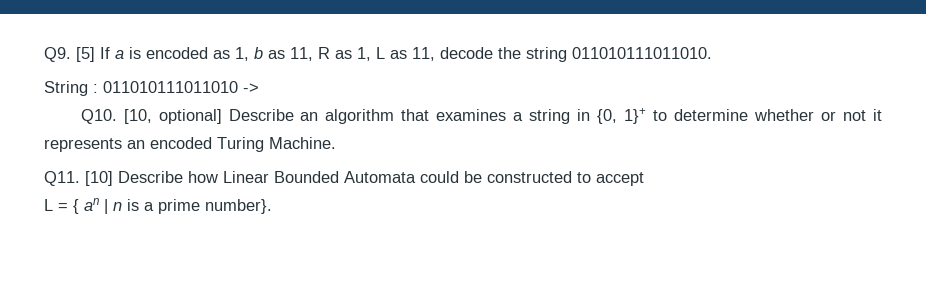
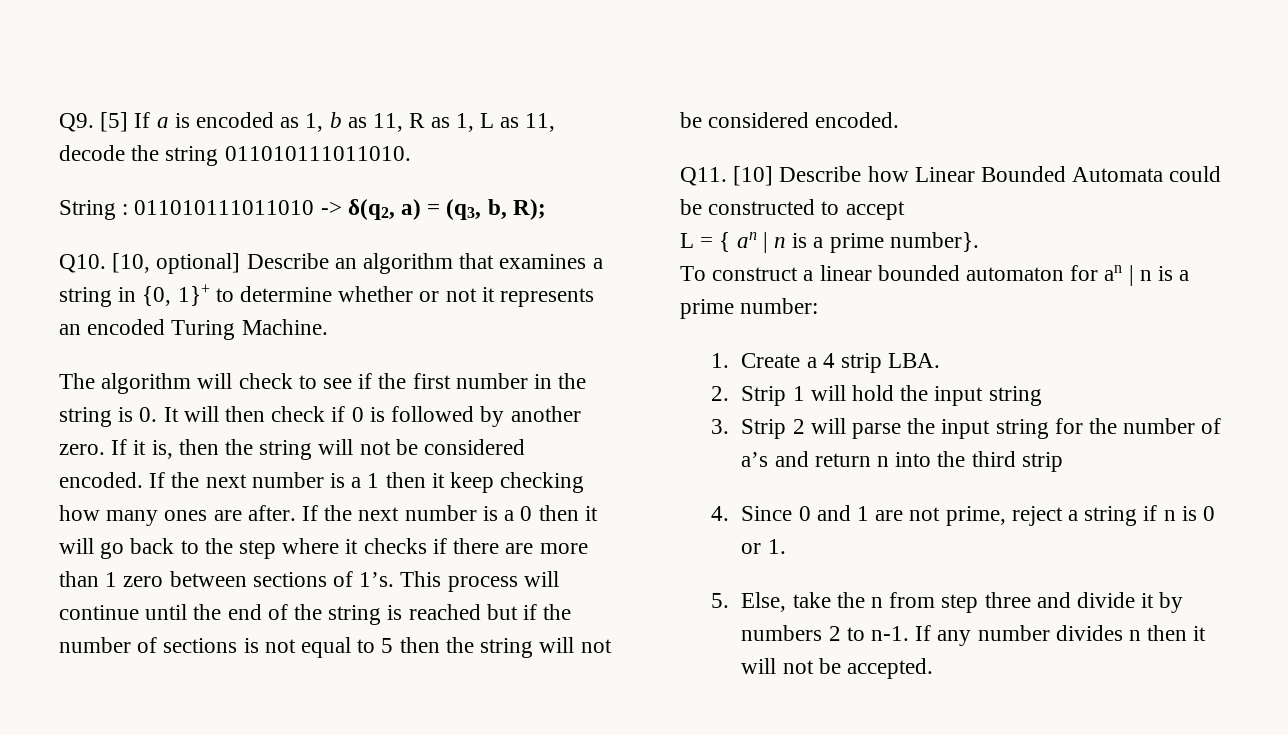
(259, 88) none -> [347,199,546,220] δ(q2, a) = (q3, b, R);
(336, 143) none -> [59,373,587,394] [59,406,581,427] [59,439,526,460] [59,472,585,493] [59,505,598,526] [59,538,588,559] [59,571,559,592] [59,604,572,625] [59,637,612,658] [680,112,900,128] // The algorithm will check to see if the first number in the string is 0. It will then check if 0 is followed by another zero. If it is, then the string will not be considered encoded. If the next number is a 1 then it keep checking how many ones are after. If the next number is a 0 then it will go back to the step where it checks if there are more than 1 zero between sections of 1’s. This process will continue until the end of the string is reached but if the number of sections is not equal to 5 then the string will not be considered encoded.
(272, 206) none -> [680,265,1190,286] [680,298,819,319] [710,353,941,373] [710,385,1042,406] [710,418,1222,439] [741,451,1063,472] [710,505,1216,526] [741,539,786,554] [710,592,1184,613] [741,625,1207,646] [741,658,933,679] // To construct a linear bounded automaton for an | n is a prime number: // 1. Create a 4 strip LBA. // 2. Strip 1 will hold the input string // 3. Strip 2 will parse the input string for the number of a’s and return n into the third strip // 4. Since 0 and 1 are not prime, reject a string if n is 0 or 1. // 5. Else, take the n from step three and divide it by numbers 2 to n-1. If any number divides n then it will not be accepted.

